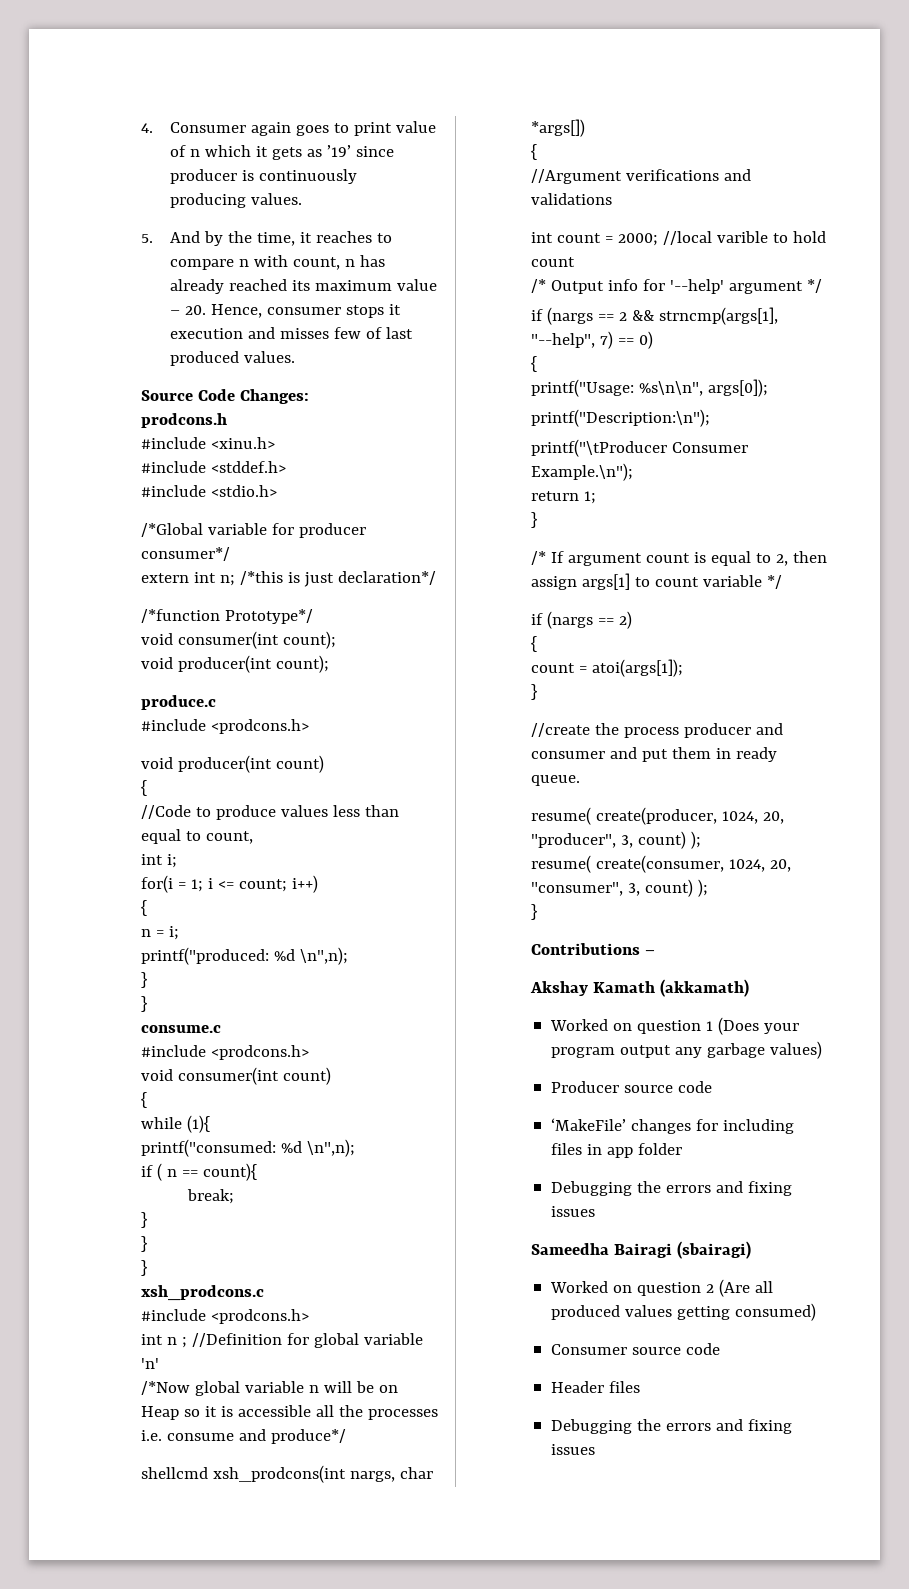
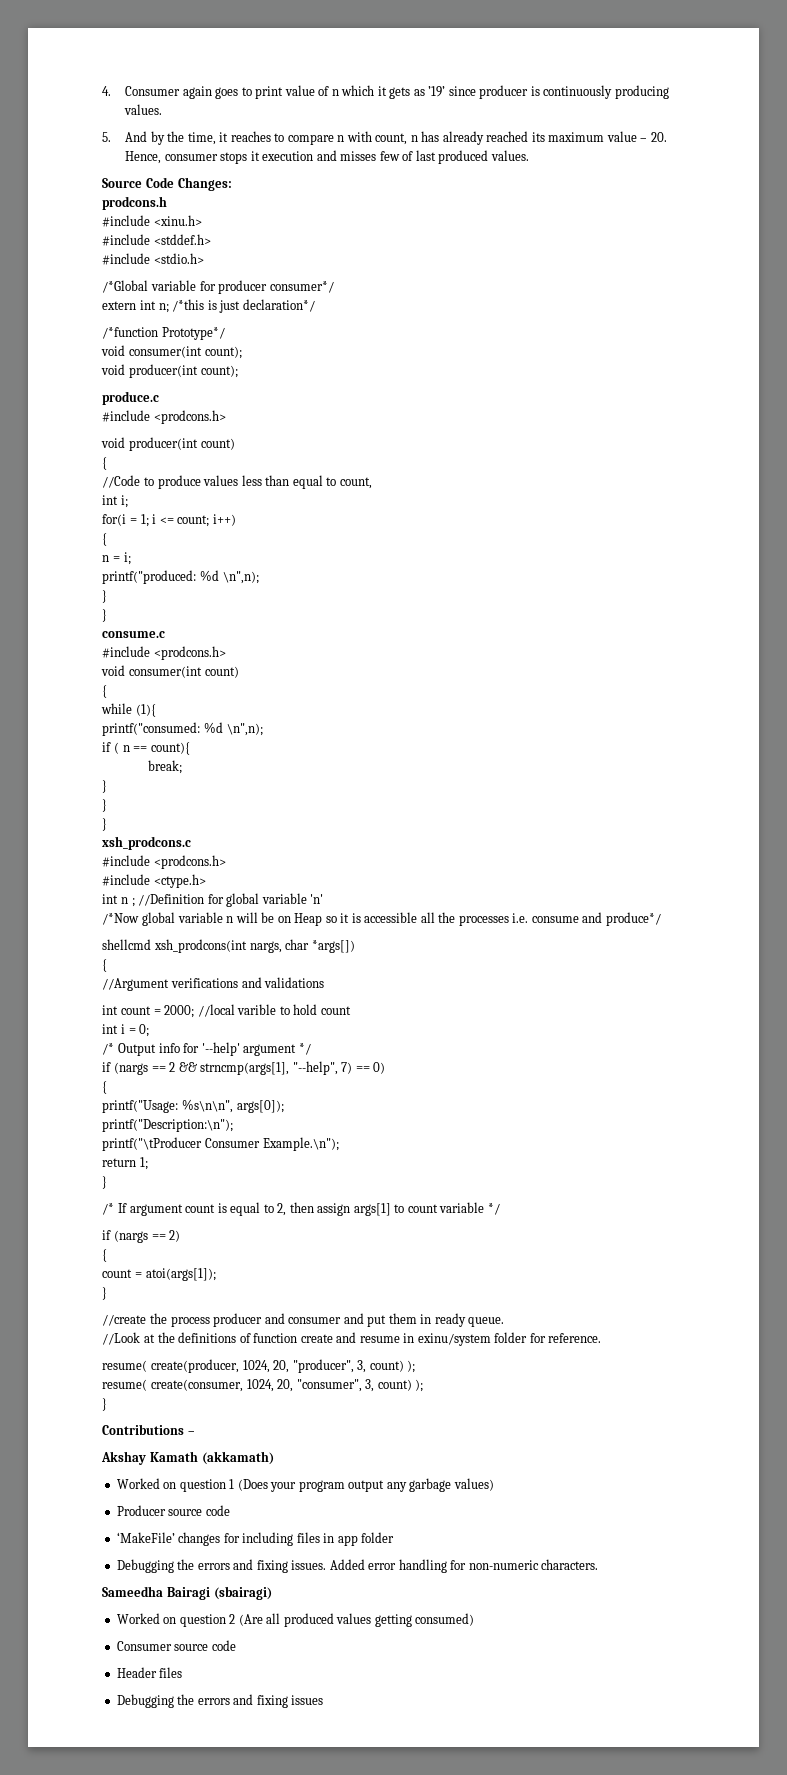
(309, 1316) none -> [102,874,206,888] // #include <ctype.h>
(575, 262) none -> [102,1024,150,1037] // int i = 0;
(580, 780) none -> [102,1332,602,1346] // //Look at the definitions of function create and resume in exinu/system folder for reference.
[550,1206,595,1217] issues -> [291,1559,599,1573] issues. Added error handling for non-numeric characters.

